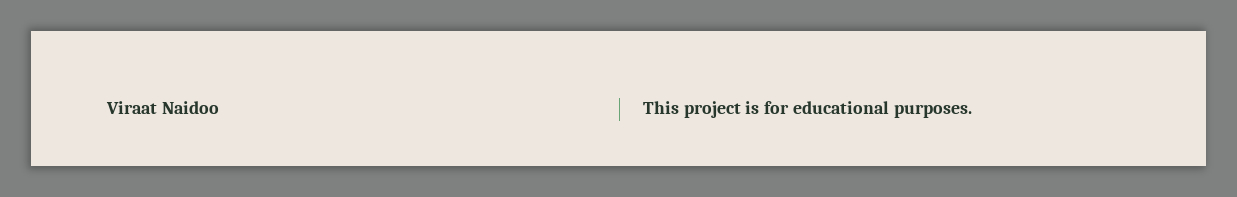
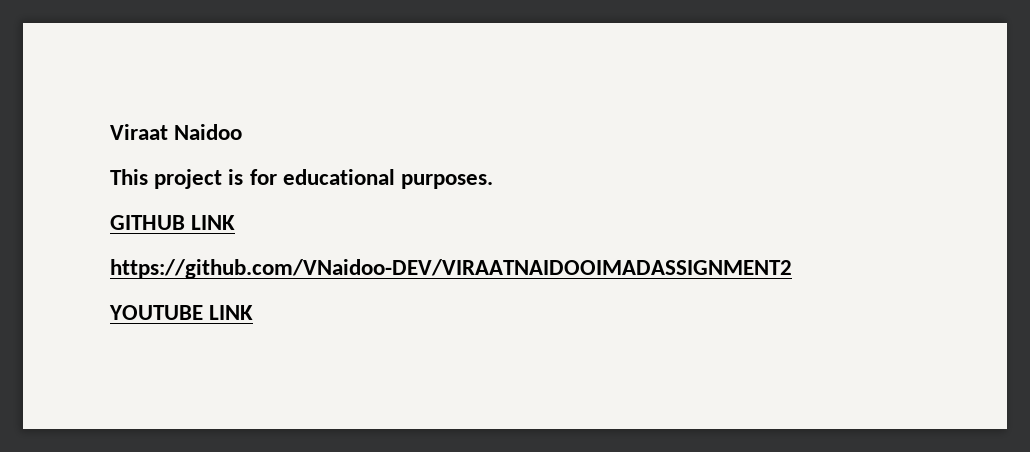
(972, 111) none -> [110,215,236,230] [110,259,792,279] [109,305,254,320] // GITHUB LINK // https://github.com/VNaidoo-DEV/VIRAATNAIDOOIMADASSIGNMENT2 // YOUTUBE LINK

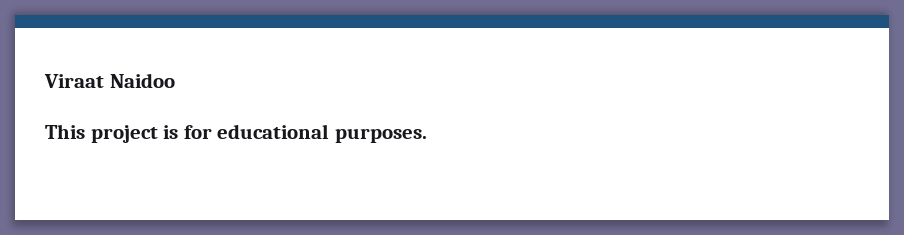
[110,215,236,230] [110,259,792,279] [109,305,254,320] // GITHUB LINK // https://github.com/VNaidoo-DEV/VIRAATNAIDOOIMADASSIGNMENT2 // YOUTUBE LINK -> (427, 135) none

